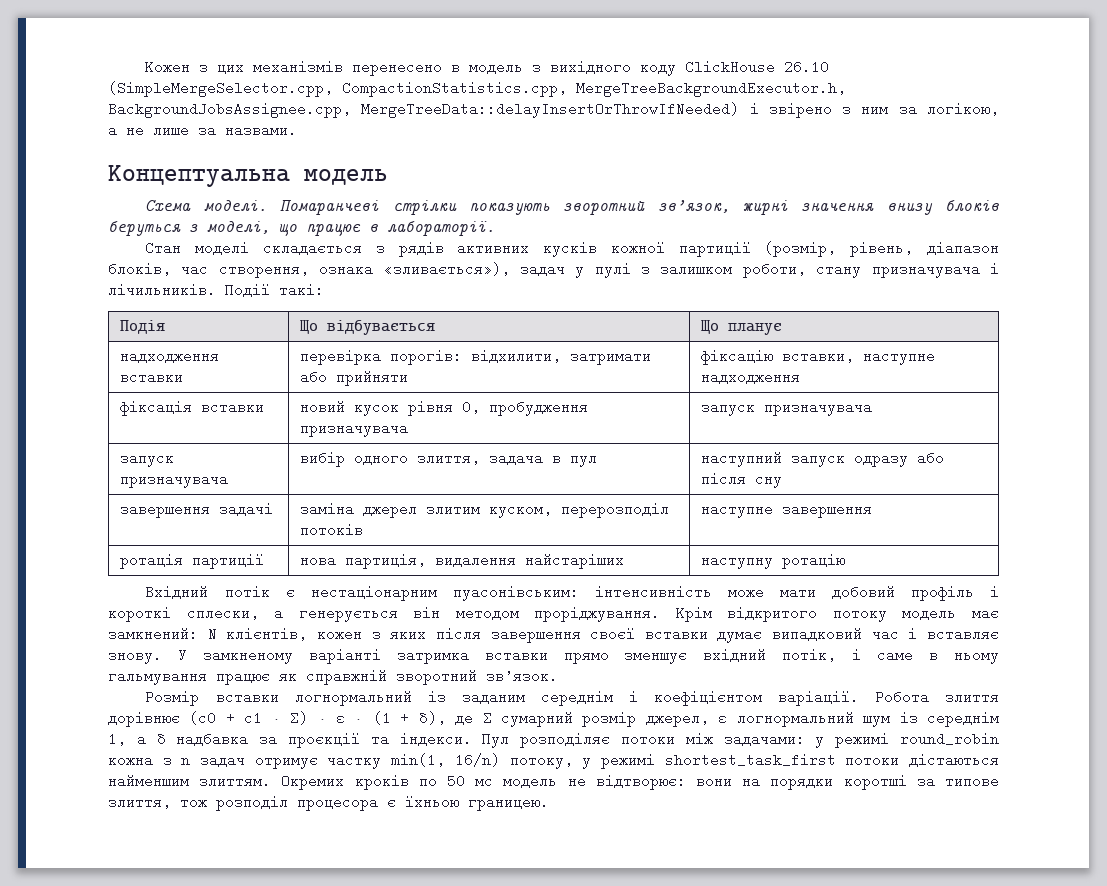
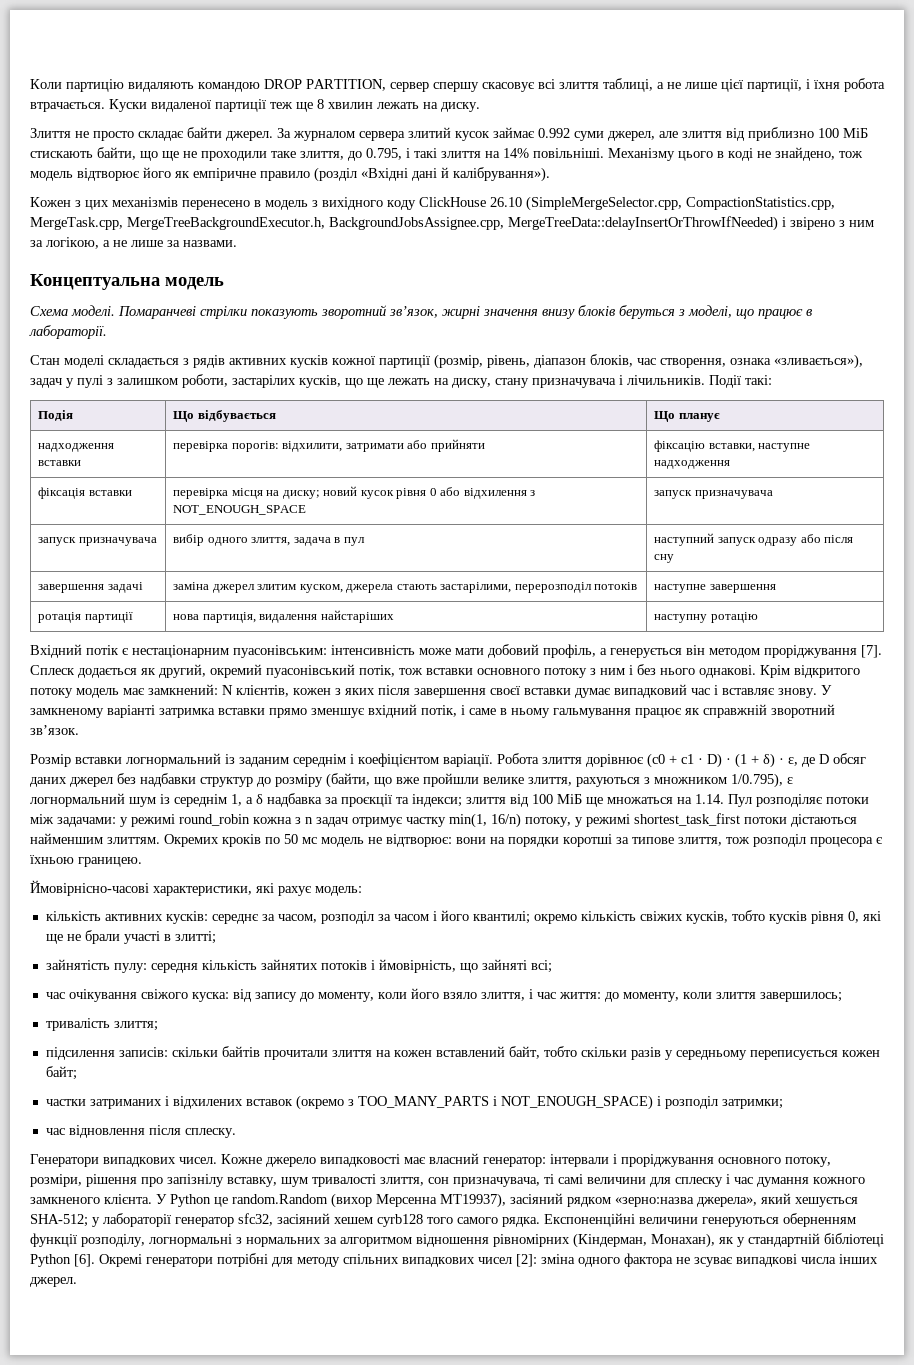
(145, 66) none -> [30,78,885,92] [30,99,480,112] [30,127,868,141] [30,147,863,161] [30,167,550,182] Коли партицію видаляють командою DROP PARTITION, сервер спершу скасовує всі злиття таблиці, а не лише цієї партиції, і їхня робота втрачається. Куски видаленої партиції теж ще 8 хвилин лежать на диску. // Злиття не просто складає байти джерел. За журналом сервера злитий кусок займає 0.992 суми джерел, але злиття від приблизно 100 МіБ стискають байти, що ще не проходили таке злиття, до 0.795, і такі злиття на 14% повільніші. Механізму цього в коді не знайдено, тож модель відтворює його як емпіричне правило (розділ «Вхідні дані й калібрування»). //
(567, 89) none -> [30,217,123,230] MergeTask.cpp,
(806, 269) none -> [232,375,491,388] застарілих кусків, що ще лежать на диску,
[300,398,589,416] [300,419,409,437] новий кусок рівня 0, пробудження призначувача -> [173,486,536,499] [173,505,307,515] перевірка місця на диску; новий кусок рівня 0 або відхилення з NOT_ENOUGH_SPACE
(553, 509) none -> [346,582,512,593] джерела стають застарілими,
[910,583,999,601] [108,604,661,622] профіль і короткі сплески, а генерується він методом проріджування. -> [543,644,882,658] [30,664,756,678] профіль, а генерується він методом проріджування [7]. Сплеск додається як другий, окремий пуасонівський потік, тож вставки основного потоку з ним і без нього однакові.
[290,709,709,727] Σ) · ε · (1 + δ), де Σ сумарний розмір джерел, -> [707,753,866,768] [30,773,783,788] D) · (1 + δ) · ε, де D обсяг даних джерел без надбавки структур до розміру (байти, що вже пройшли велике злиття, рахуються з множником 1/0.795),
[399,730,472,747] індекси. -> [412,794,724,807] індекси; злиття від 100 МіБ ще множаться на 1.14.
(549, 802) none -> [30,880,362,896] [45,910,881,924] [45,930,216,944] [45,959,552,973] [45,988,842,1002] [45,1018,158,1031] [45,1046,880,1060] [45,1066,77,1080] [45,1095,783,1110] [45,1125,236,1138] [30,1153,831,1167] [30,1174,865,1187] [30,1193,858,1208] [30,1213,856,1227] [30,1233,884,1248] [30,1253,878,1267] [30,1277,77,1287] // Ймовірнісно-часові характеристики, які рахує модель: // кількість активних кусків: середнє за часом, розподіл за часом і його квантилі; окремо кількість свіжих кусків, тобто кусків рівня 0, які ще не брали участі в злитті; // зайнятість пулу: середня кількість зайнятих потоків і ймовірність, що зайняті всі; // час очікування свіжого куска: від запису до моменту, коли його взяло злиття, і час життя: до моменту, коли злиття завершилось; // тривалість злиття; // підсилення записів: скільки байтів прочитали злиття на кожен вставлений байт, тобто скільки разів у середньому переписується кожен байт; // частки затриманих і відхилених вставок (окремо з TOO_MANY_PARTS і NOT_ENOUGH_SPACE) і розподіл затримки; // час відновлення після сплеску. // Генератори випадкових чисел. Кожне джерело випадковості має власний генератор: інтервали і проріджування основного потоку, розміри, рішення про запізнілу вставку, шум тривалості злиття, сон призначувача, ті самі величини для сплеску і час думання кожного замкненого клієнта. У Python це random.Random (вихор Мерсенна MT19937), засіяний рядком «зерно:назва джерела», який хешується SHA-512; у лабораторії генератор sfc32, засіяний хешем cyrb128 того самого рядка. Експоненційні величини генеруються оберненням функції розподілу, логнормальні з нормальних за алгоритмом відношення рівномірних (Кіндерман, Монахан), як у стандартній бібліотеці Python [6]. Окремі генератори потрібні для методу спільних випадкових чисел [2]: зміна одного фактора не зсуває випадкові числа інших джерел.

